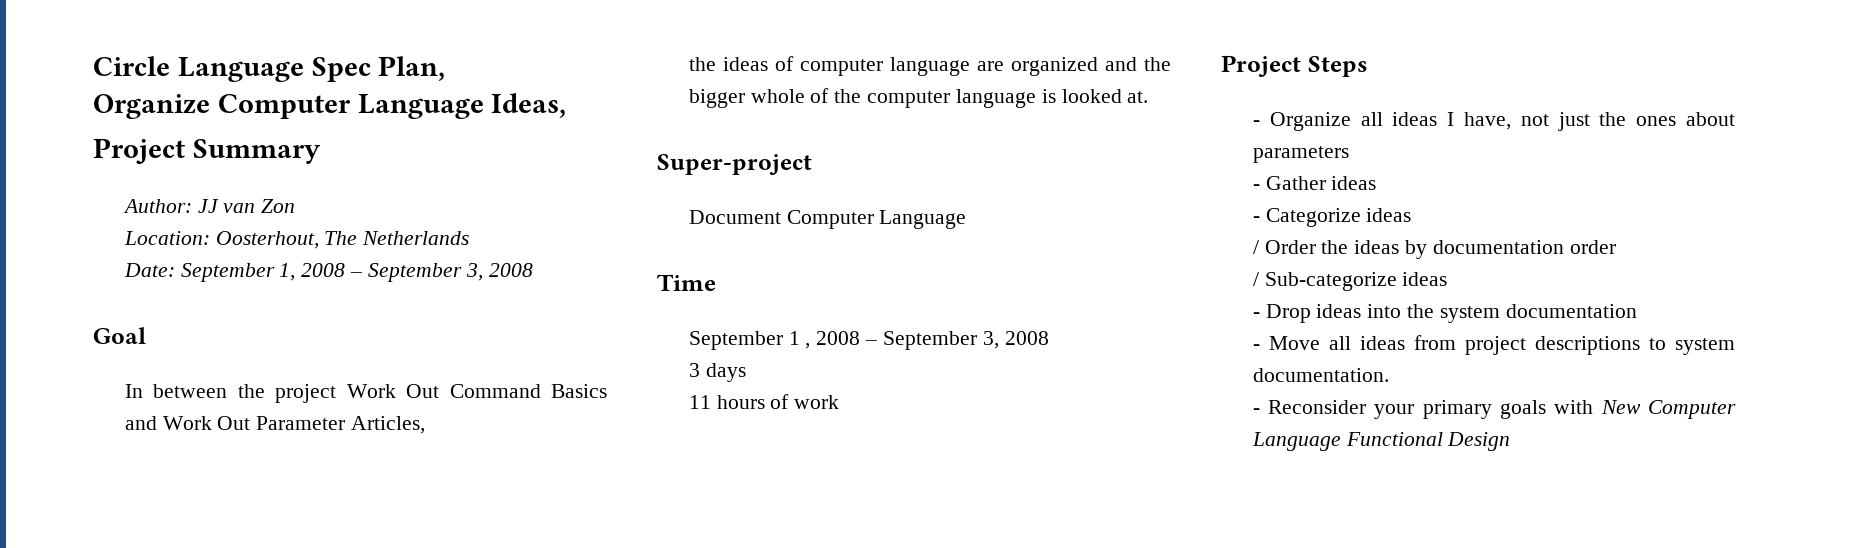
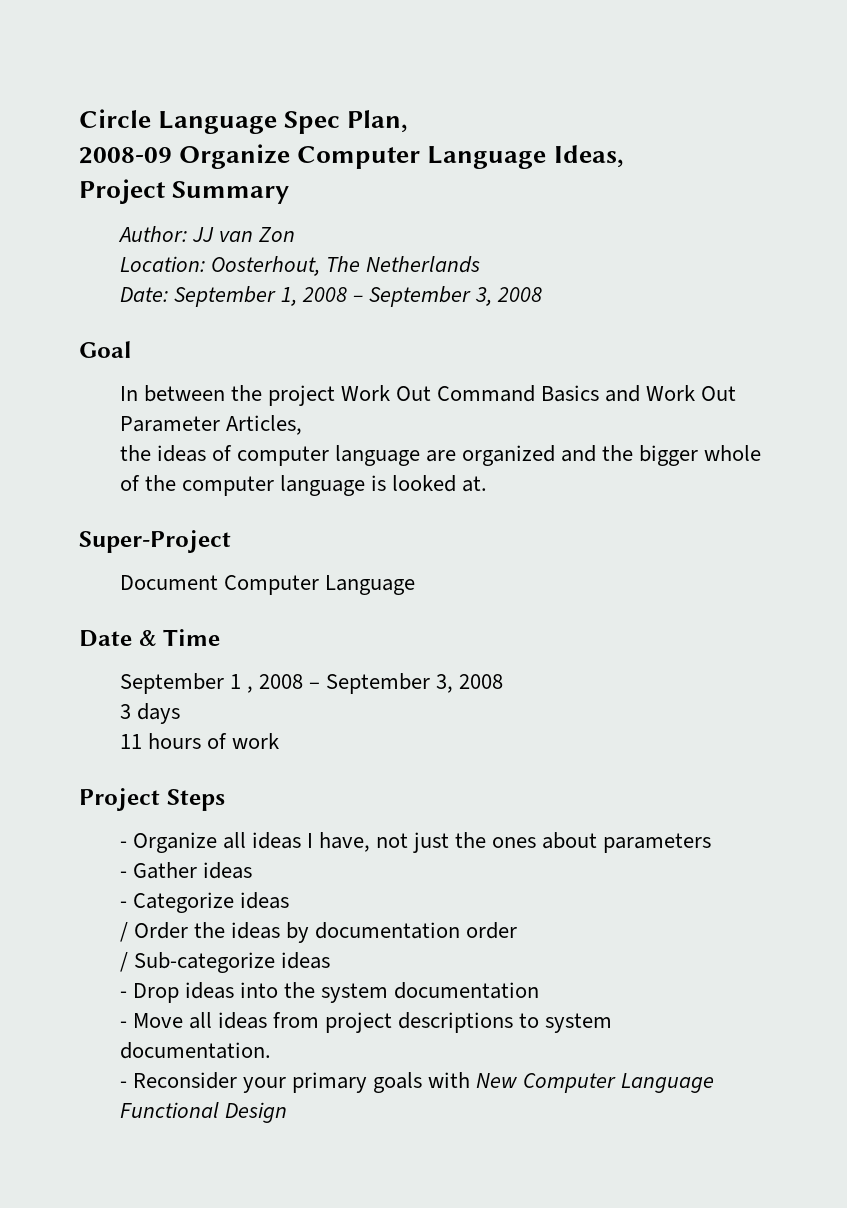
(446, 68) none -> [79,147,172,164] 2008-09
[657,154,812,175] Super-project -> [79,530,231,553] Super-Project
(967, 219) none -> [79,630,157,647] Date &

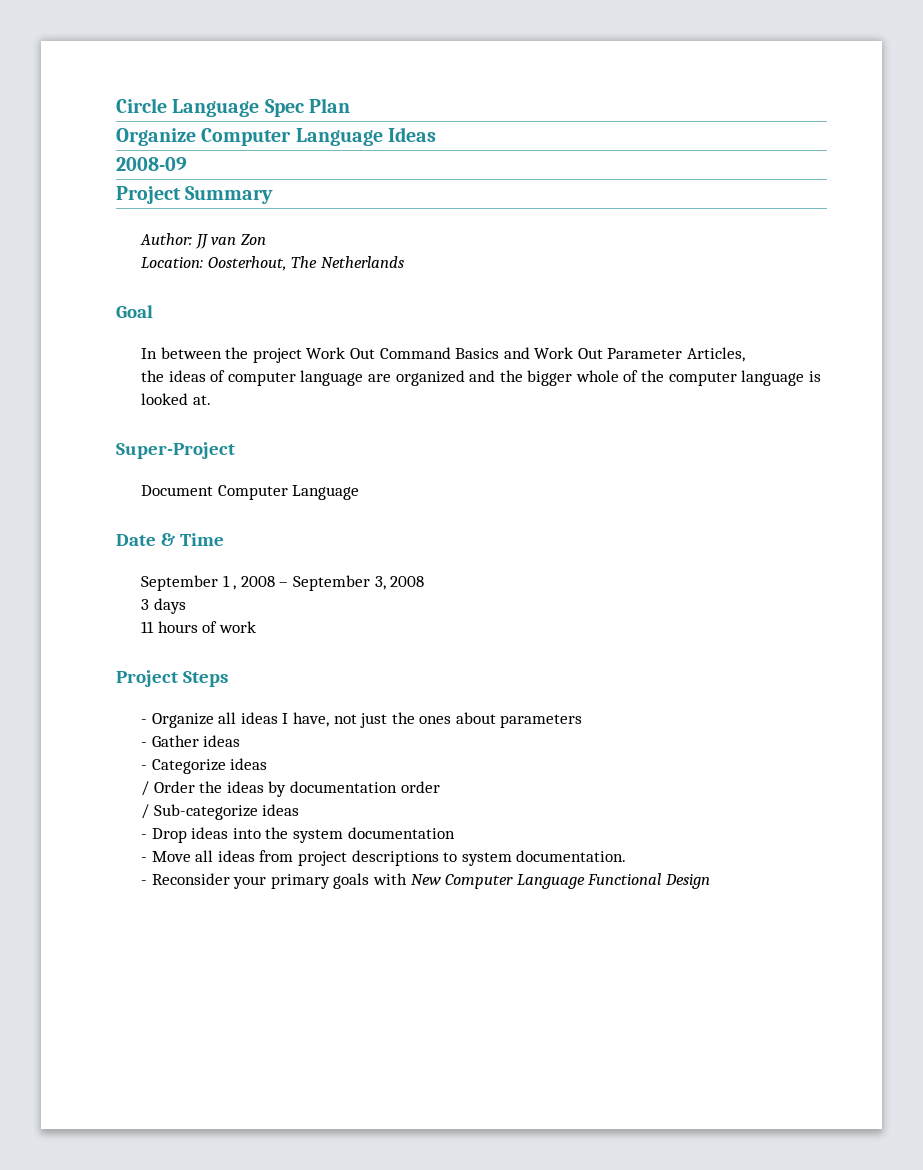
[347,110,409,133] [79,147,172,164] Plan, // 2008-09 -> [309,98,351,113] Plan //
[553,145,624,168] Ideas, -> [388,127,437,142] [116,157,187,171] Ideas // 2008-09
[119,286,543,307] // Date: September 1, 2008 – September 3, 2008 -> (404, 262) none

